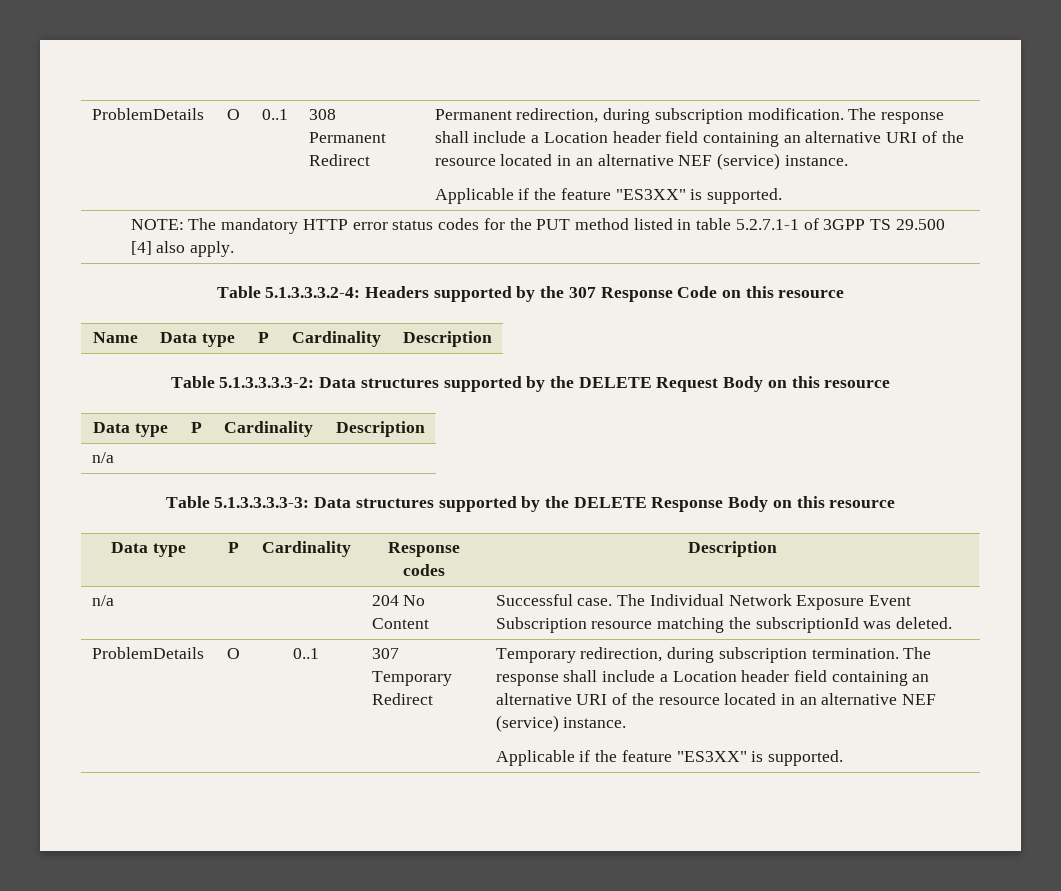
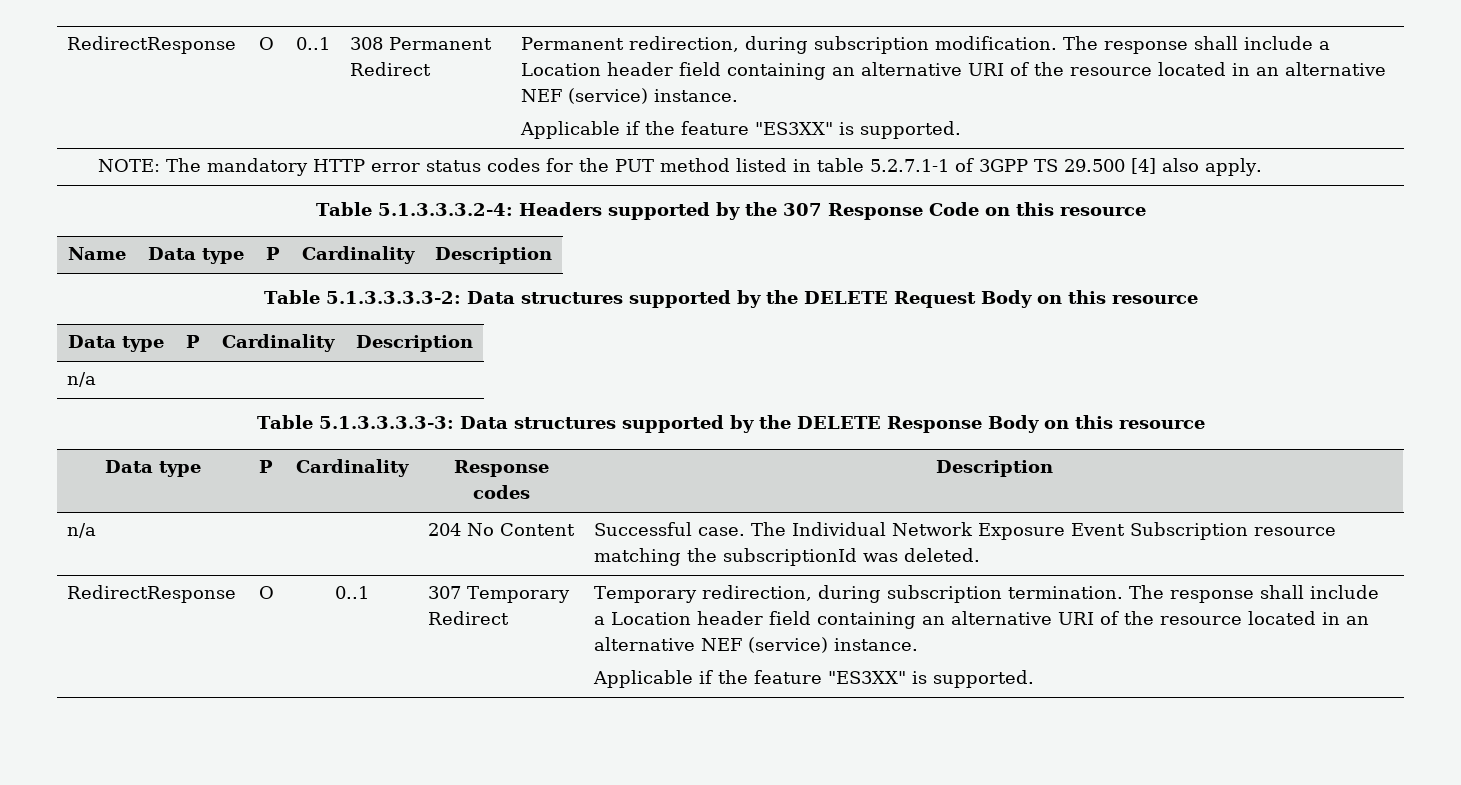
[91,108,204,120] ProblemDetails -> [67,36,237,54] RedirectResponse
[91,647,204,659] ProblemDetails -> [67,585,237,603] RedirectResponse

